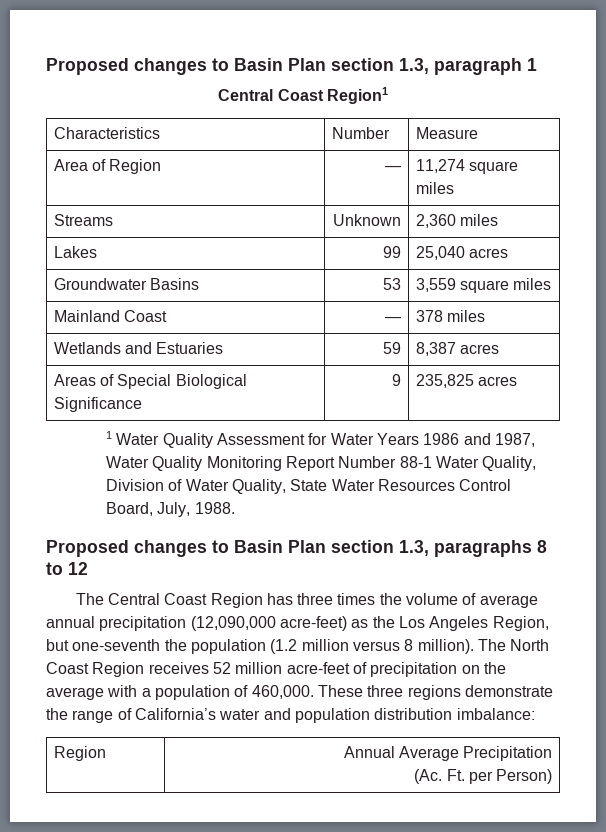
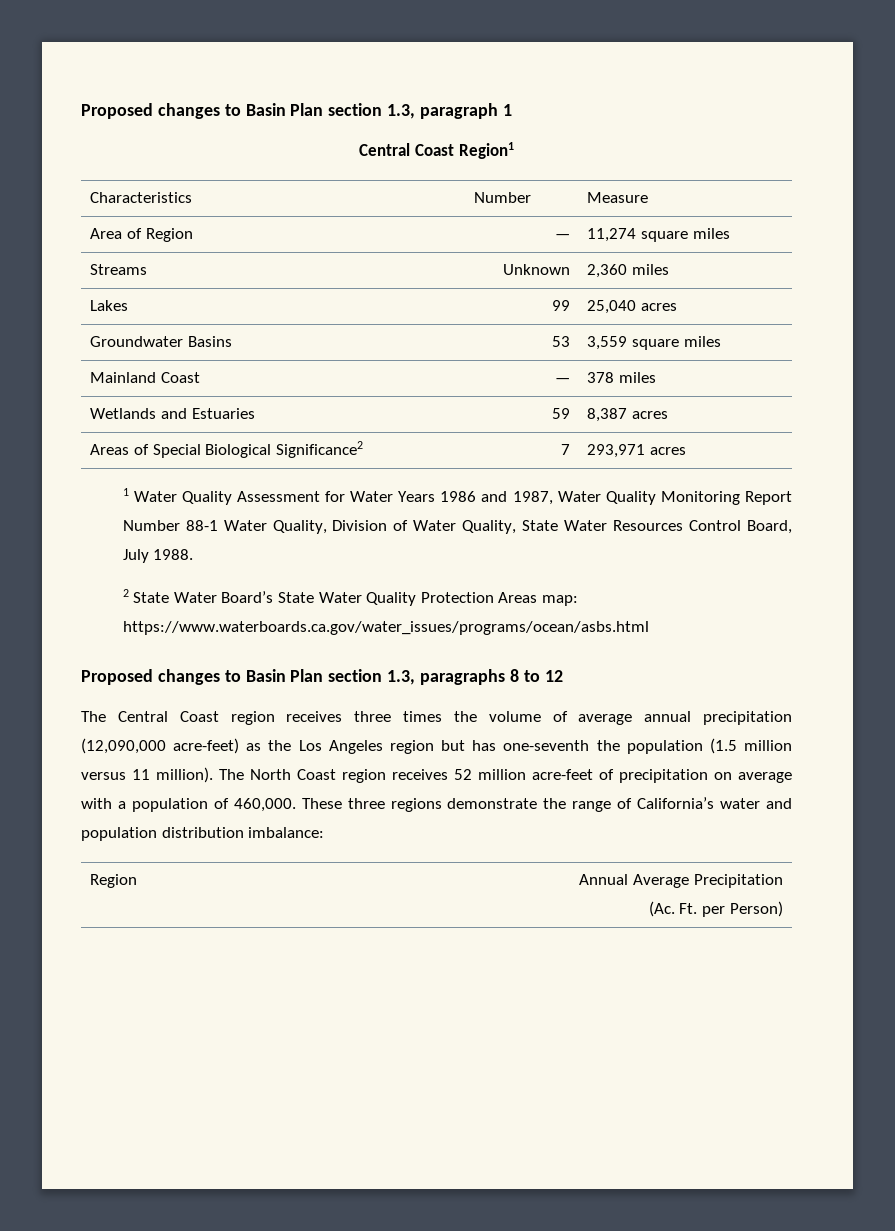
[53,397,142,412] [392,374,402,386] [415,374,474,388] Significance | 9 | 235,825 -> [275,441,363,458] [560,444,570,455] [587,444,646,458] Significance2 | 7 | 293,971
[157,502,191,517] July, -> [122,549,149,563] July
(235, 508) none -> [122,589,578,606] [122,621,649,635] // 2 State Water Board’s State Water Quality Protection Areas map: https://www.waterboards.ca.gov/water_issues/programs/ocean/asbs.html
[210,593,293,608] Region has -> [230,711,343,725] region receives
[492,616,549,631] [46,639,69,651] Region, but -> [389,740,497,754] region but has
[270,639,298,654] (1.2 -> [709,738,737,754] (1.5
[404,639,414,651] 8 -> [132,769,150,780] 11
[92,662,145,677] Region -> [342,769,386,783] region
[483,662,506,674] the -> (732, 776) none

